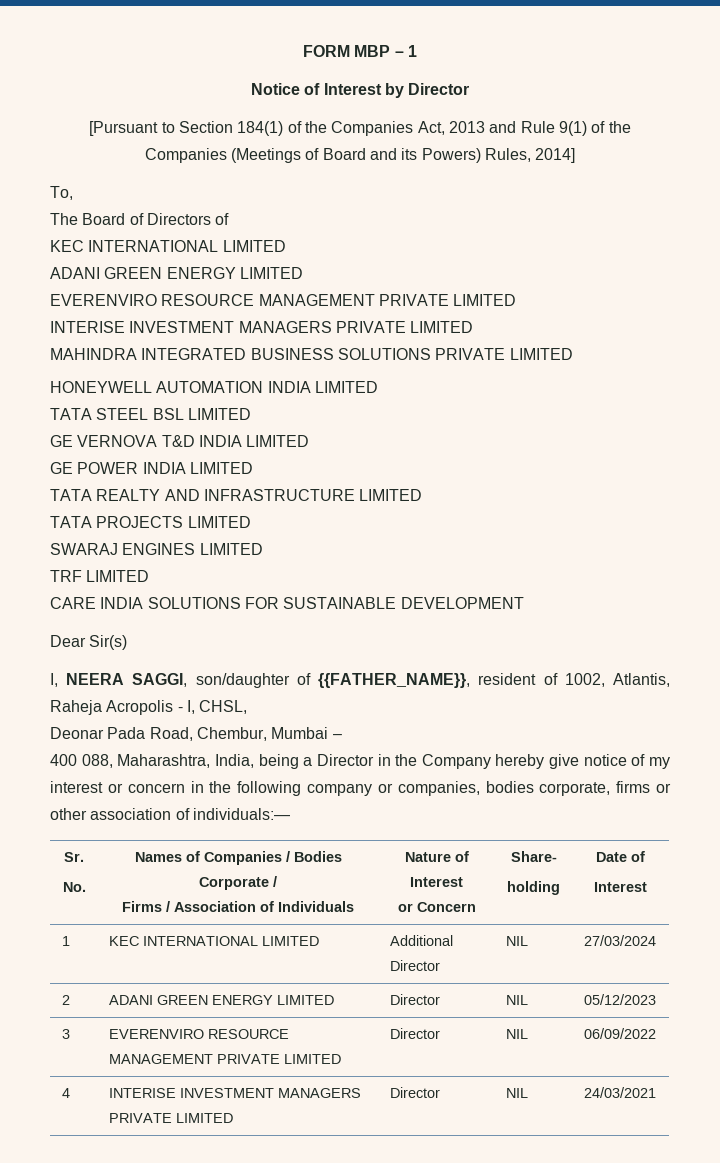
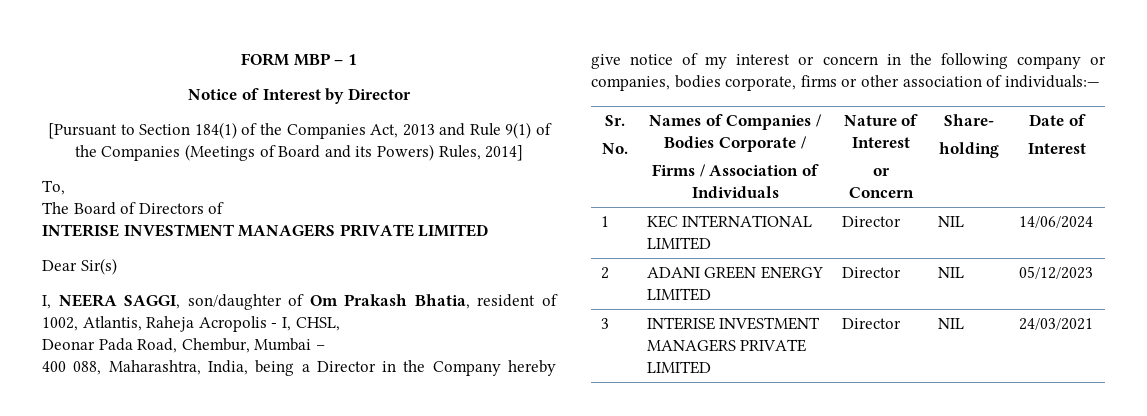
[50,240,286,252] [50,267,303,279] [50,294,517,306] [50,321,474,333] [50,348,573,360] [50,381,378,393] [50,408,251,420] [50,435,310,447] [50,462,253,474] [50,489,423,501] [50,516,251,528] [50,543,263,555] [50,570,150,582] [50,597,524,609] // KEC INTERNATIONAL LIMITED // ADANI GREEN ENERGY LIMITED // EVERENVIRO RESOURCE MANAGEMENT PRIVATE LIMITED // INTERISE INVESTMENT MANAGERS PRIVATE LIMITED // MAHINDRA INTEGRATED BUSINESS SOLUTIONS PRIVATE LIMITED // HONEYWELL AUTOMATION INDIA LIMITED // TATA STEEL BSL LIMITED // GE VERNOVA T&D INDIA LIMITED // GE POWER INDIA LIMITED // TATA REALTY AND INFRASTRUCTURE LIMITED // TATA PROJECTS LIMITED // SWARAJ ENGINES LIMITED // TRF LIMITED // CARE INDIA SOLUTIONS FOR SUSTAINABLE DEVELOPMENT -> [42,224,489,237] // INTERISE INVESTMENT MANAGERS PRIVATE LIMITED
[318,673,471,688] {{FATHER_NAME}}, -> [309,294,470,309] Om Prakash Bhatia,
[389,935,453,946] [389,960,440,971] [505,936,528,946] [583,935,656,946] Additional Director | NIL | 27/03/2024 -> [841,216,901,227] [937,216,964,227] [1018,216,1093,228] Director | NIL | 14/06/2024
[108,1029,289,1039] [108,1054,341,1064] [389,1028,440,1039] [505,1029,528,1039] [583,1028,656,1039] [61,1088,70,1098] | EVERENVIRO RESOURCE MANAGEMENT PRIVATE LIMITED | Director | NIL | 06/09/2022 // 4 -> (609, 323) none

